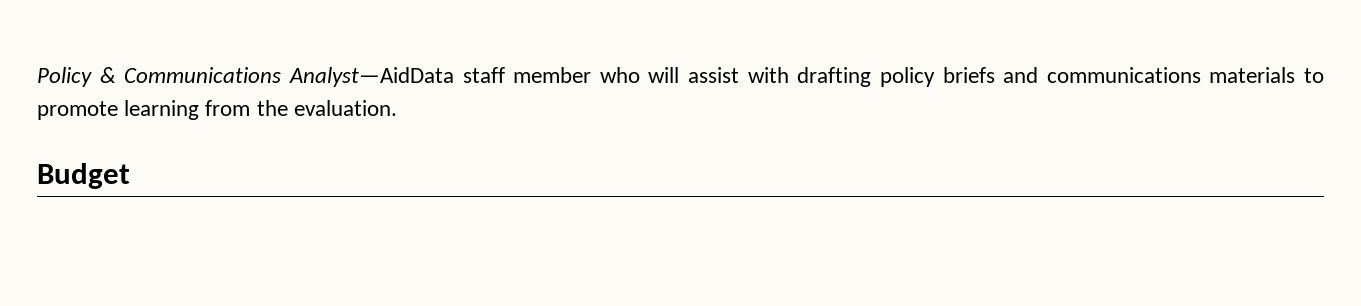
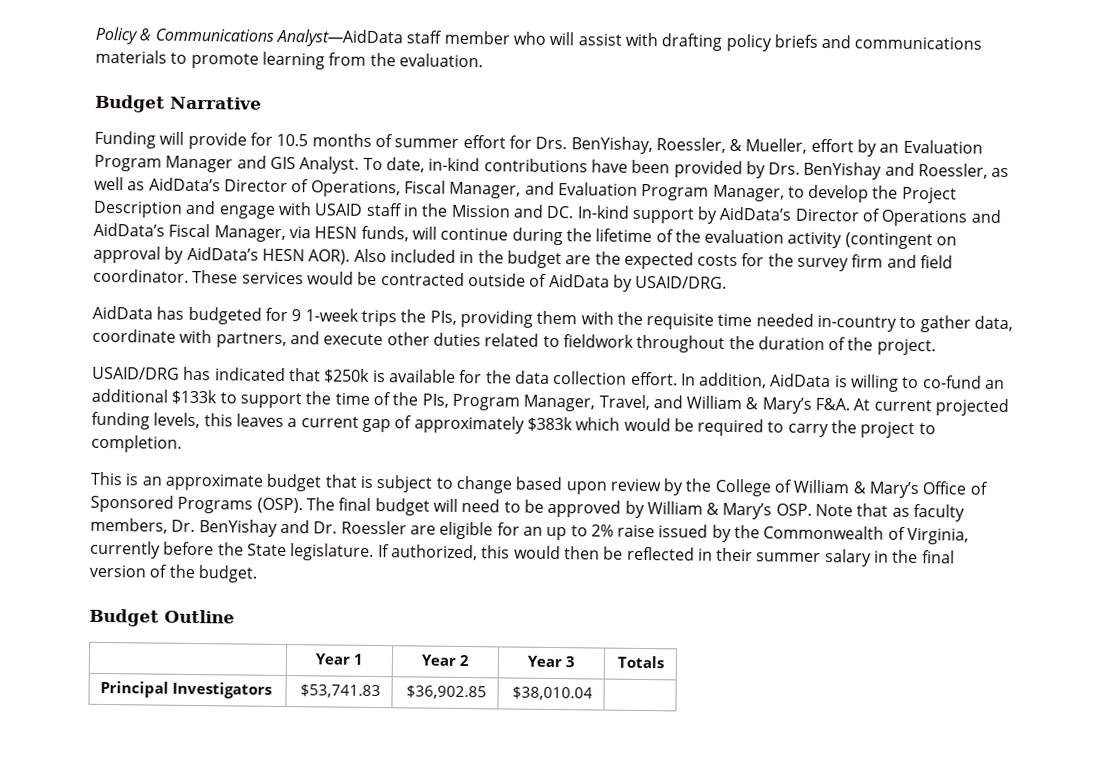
(130, 176) none -> [170,96,262,110] [94,130,983,157] [94,154,1010,180] [94,176,957,204] [93,200,1001,227] [93,222,958,250] [93,245,954,272] [93,268,728,292] [92,305,1014,333] [92,328,936,356] [92,366,1006,392] [91,388,1010,417] [91,411,936,439] [91,434,182,453] [90,471,988,499] [90,494,966,522] [90,517,970,545] [90,540,955,567] [89,564,257,583] [89,608,235,627] [315,653,364,665] [421,654,469,667] [527,655,575,668] [616,655,664,669] [100,680,273,699] [299,684,381,699] [405,685,487,700] [511,686,593,701] Narrative // Funding will provide for 10.5 months of summer effort for Drs. BenYishay, Roessler, & Mueller, effort by an Evaluation Program Manager and GIS Analyst. To date, in-kind contributions have been provided by Drs. BenYishay and Roessler, as well as AidData’s Director of Operations, Fiscal Manager, and Evaluation Program Manager, to develop the Project Description and engage with USAID staff in the Mission and DC. In-kind support by AidData’s Director of Operations and AidData’s Fiscal Manager, via HESN funds, will continue during the lifetime of the evaluation activity (contingent on approval by AidData’s HESN AOR). Also included in the budget are the expected costs for the survey firm and field coordinator. These services would be contracted outside of AidData by USAID/DRG. // AidData has budgeted for 9 1-week trips the PIs, providing them with the requisite time needed in-country to gather data, coordinate with partners, and execute other duties related to fieldwork throughout the duration of the project. // USAID/DRG has indicated that $250k is available for the data collection effort. In addition, AidData is willing to co-fund an additional $133k to support the time of the PIs, Program Manager, Travel, and William & Mary’s F&A. At current projected funding levels, this leaves a current gap of approximately $383k which would be required to carry the project to completion. // This is an approximate budget that is subject to change based upon review by the College of William & Mary’s Office of Sponsored Programs (OSP). The final budget will need to be approved by William & Mary’s OSP. Note that as faculty members, Dr. BenYishay and Dr. Roessler are eligible for an up to 2% raise issued by the Commonwealth of Virginia, currently before the State legislature. If authorized, this would then be reflected in their summer salary in the final version of the budget. // Budget Outline // | Year 1 | Year 2 | Year 3 | Totals // Principal Investigators | $53,741.83 | $36,902.85 | $38,010.04 |

